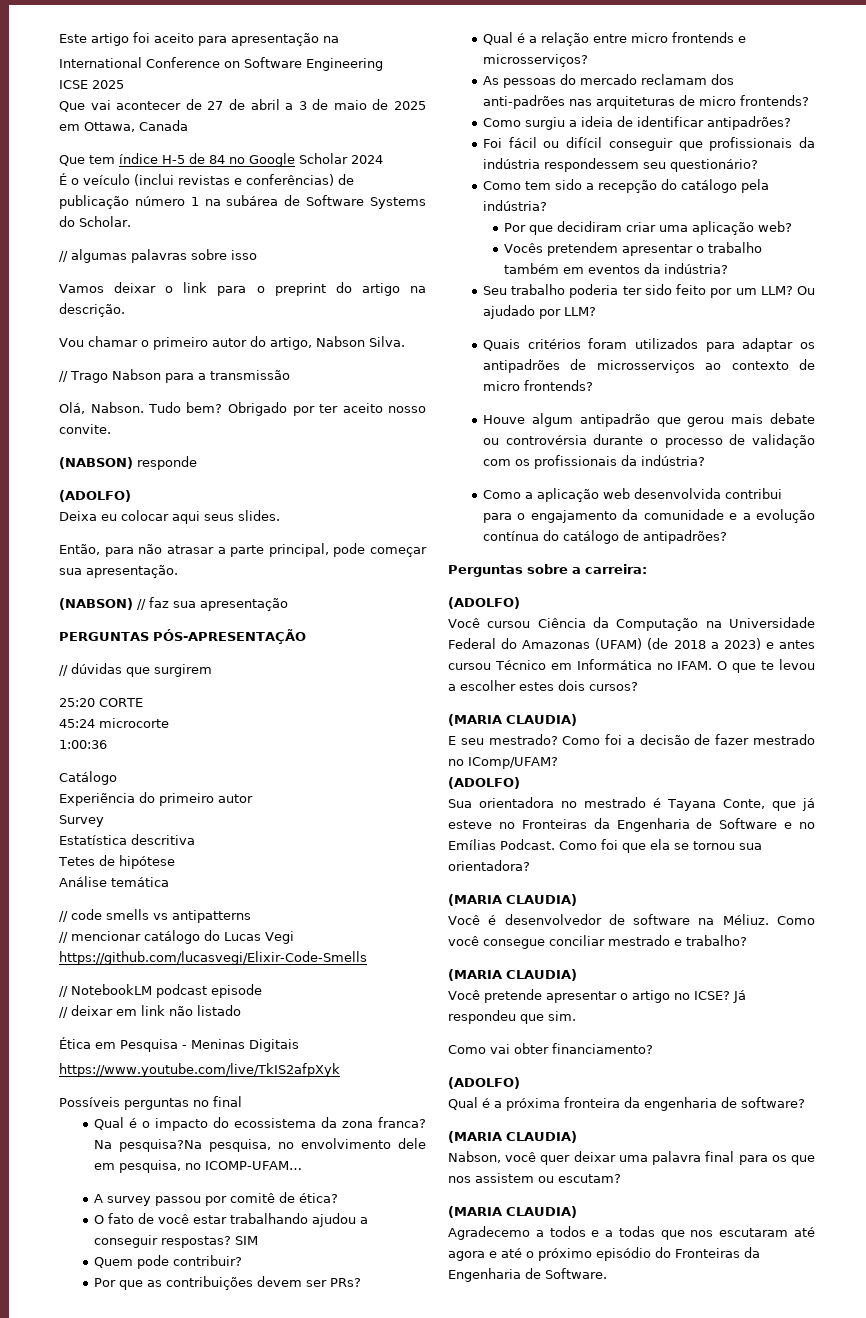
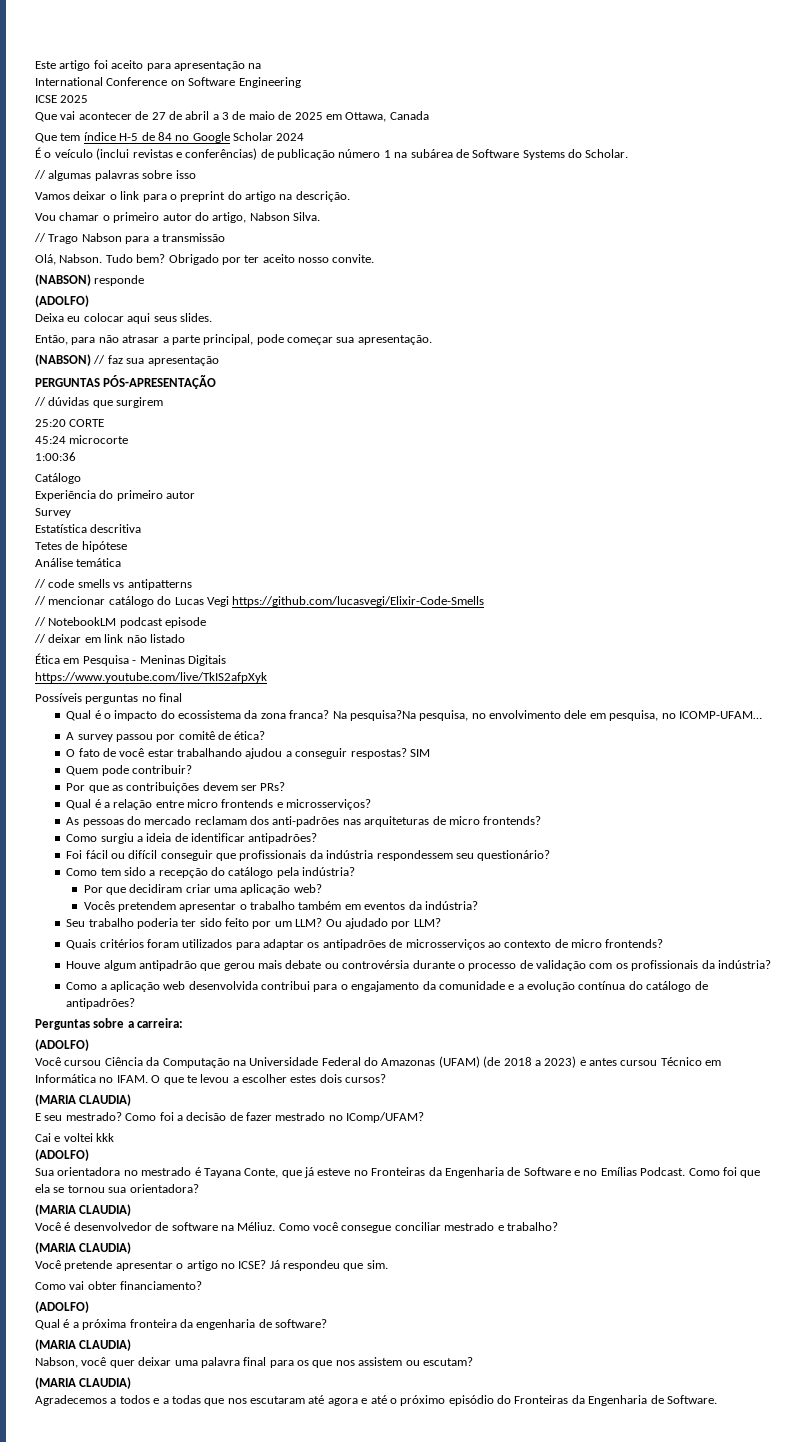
(558, 763) none -> [35,1133,115,1142] // Cai e voltei kkk
[448,1226,530,1240] Agradecemo -> [35,1395,107,1406] Agradecemos

